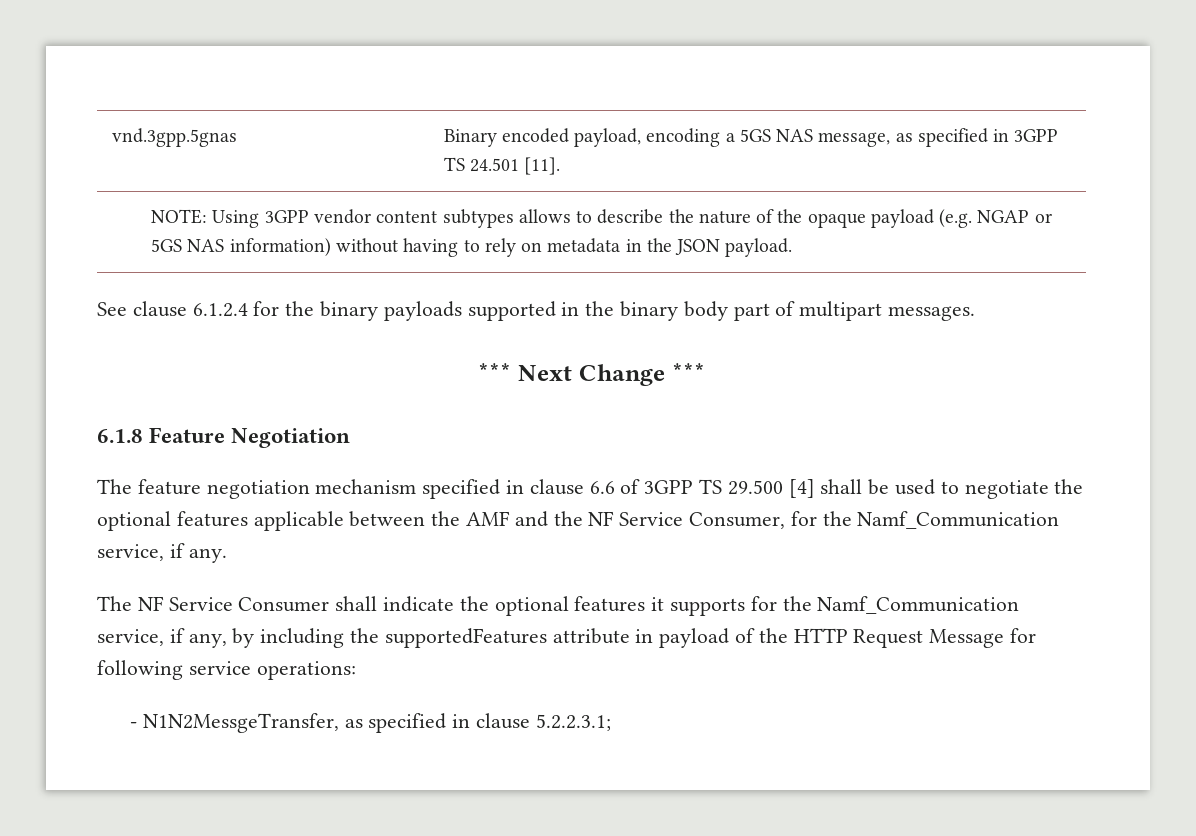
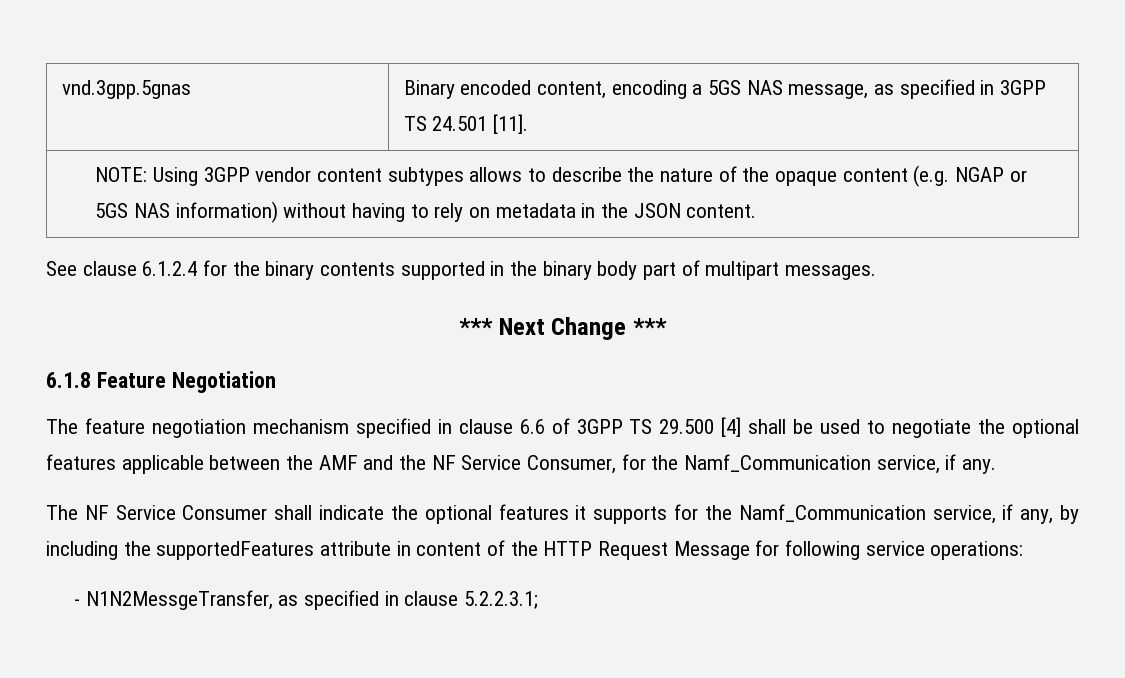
[574,128,642,147] payload, -> [536,81,606,99] content,
[870,209,934,228] payload -> [842,168,908,182] content
[725,238,793,257] payload. -> [686,204,757,218] content.
[383,301,462,321] payloads -> [320,262,396,276] contents
[659,628,730,648] payload -> [416,542,482,556] content

